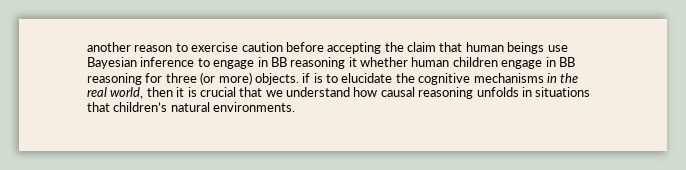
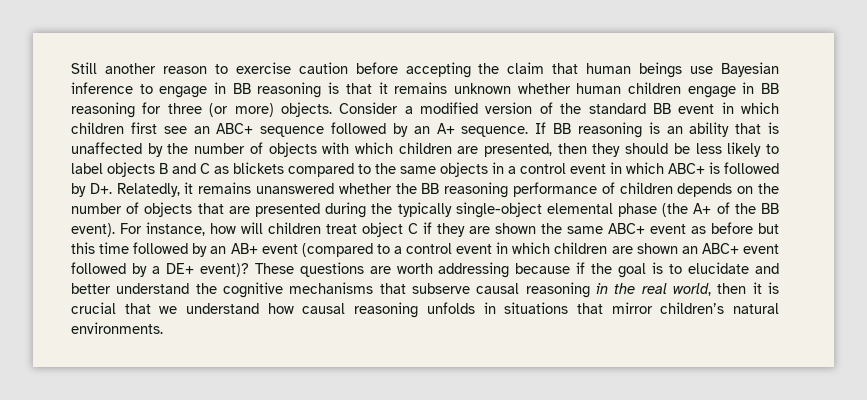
(87, 47) none -> [71,62,97,74] Still
[348,57,357,67] it -> [328,82,511,94] is that it remains unknown
[302,73,544,85] if is to elucidate the cognitive mechanisms -> [339,102,779,114] [71,122,780,138] [71,142,780,157] [71,162,779,177] [71,182,779,198] [71,202,779,218] [71,222,779,237] [71,242,779,257] [71,262,780,278] [71,282,590,298] Consider a modified version of the standard BB event in which children first see an ABC+ sequence followed by an A+ sequence. If BB reasoning is an ability that is unaffected by the number of objects with which children are presented, then they should be less likely to label objects B and C as blickets compared to the same objects in a control event in which ABC+ is followed by D+. Relatedly, it remains unanswered whether the BB reasoning performance of children depends on the number of objects that are presented during the typically single-object elemental phase (the A+ of the BB event). For instance, how will children treat object C if they are shown the same ABC+ event as before but this time followed by an AB+ event (compared to a control event in which children are shown an ABC+ event followed by a DE+ event)? These questions are worth addressing because if the goal is to elucidate and better understand the cognitive mechanisms that subserve causal reasoning
(110, 107) none -> [611,302,653,314] mirror

